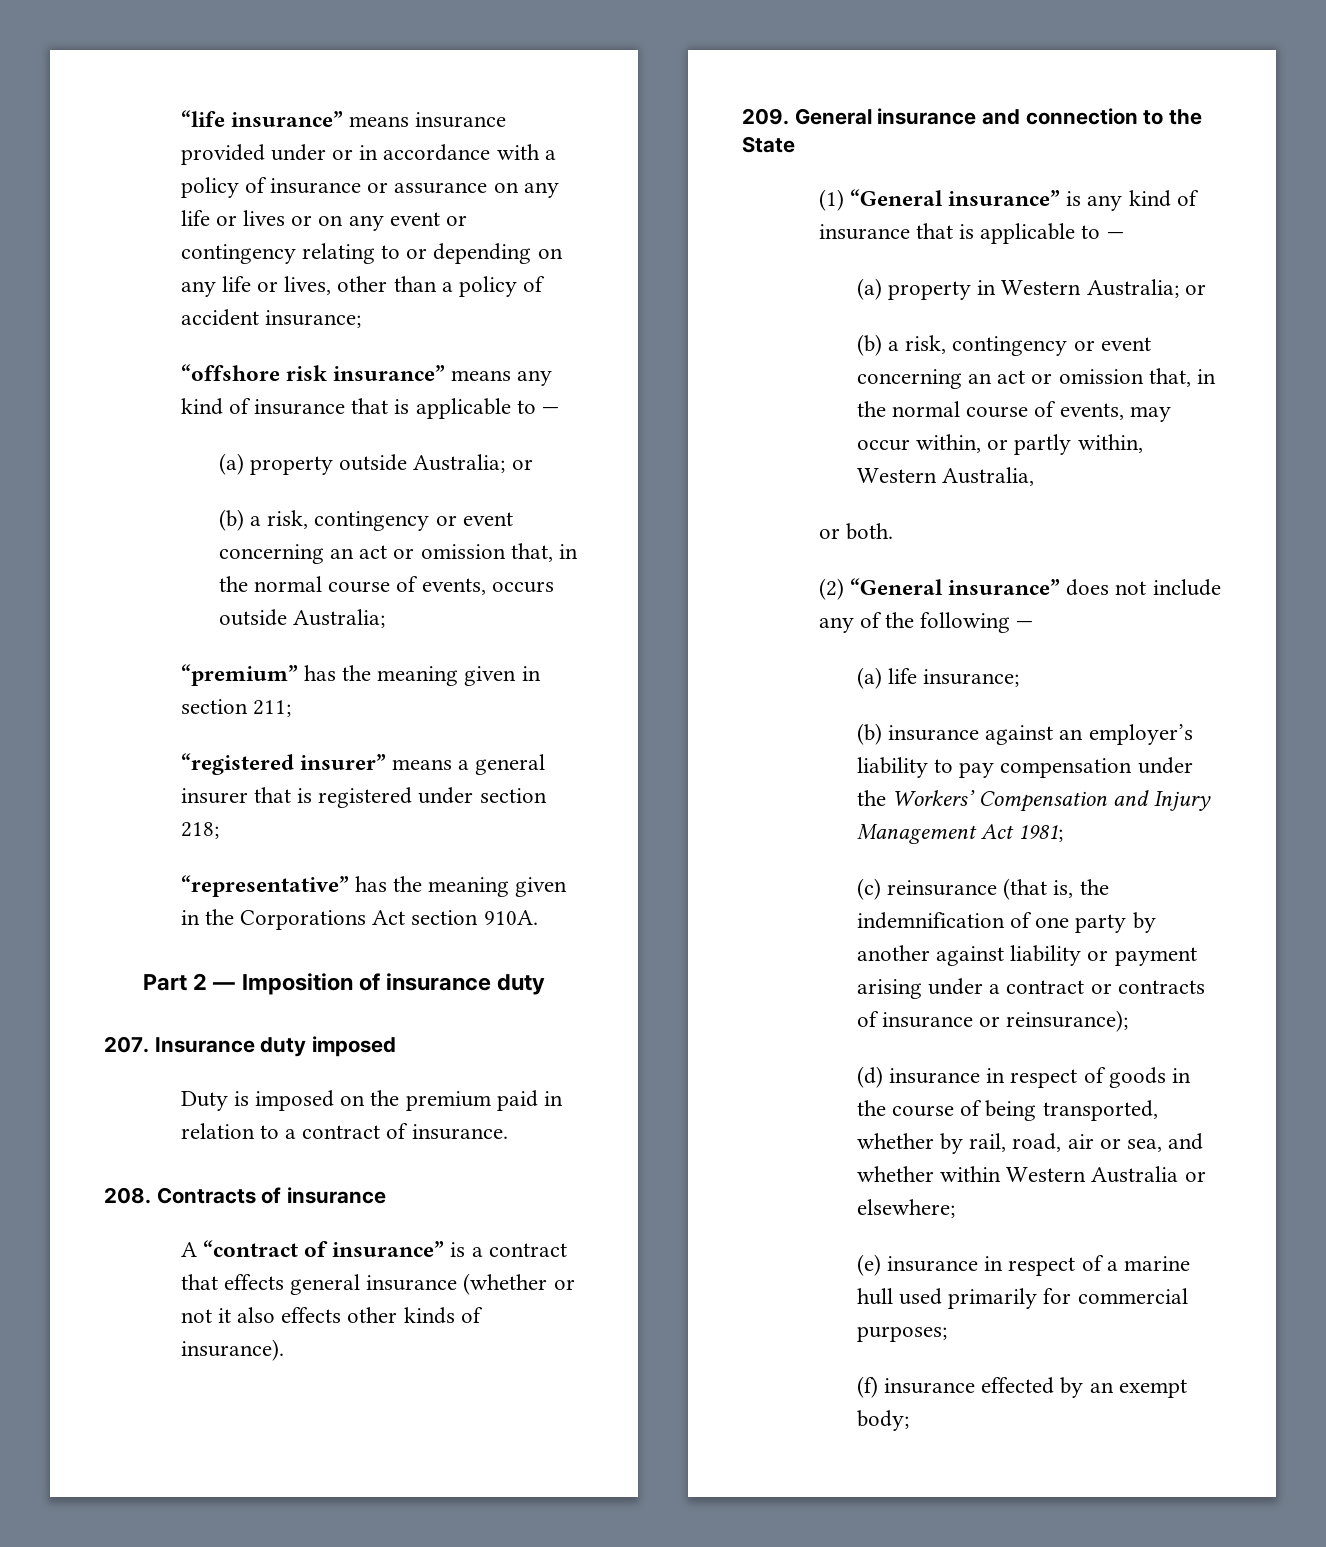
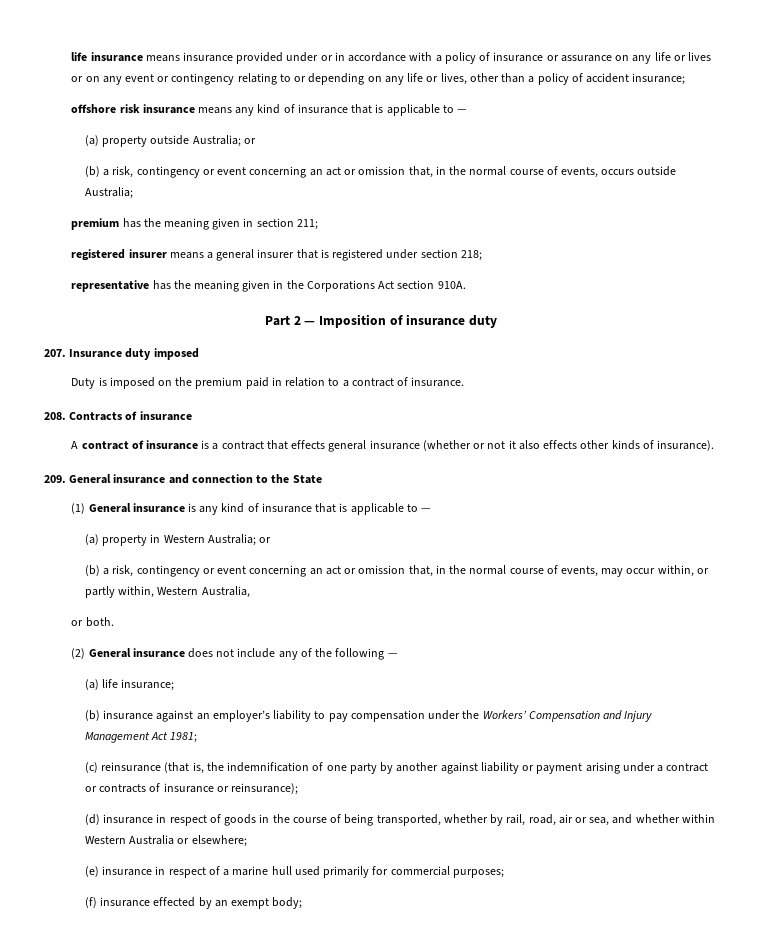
[180,110,343,127] “life insurance” -> [71,52,143,62] life insurance
[180,364,445,381] “offshore risk insurance” -> [71,104,195,114] offshore risk insurance
[180,664,298,686] “premium” -> [71,218,120,230] premium
[180,753,386,775] “registered insurer” -> [71,249,167,261] registered insurer
[180,875,349,897] “representative” -> [71,280,150,292] representative
[202,1240,445,1257] “contract of insurance” -> [81,440,198,450] contract of insurance
[849,189,1060,206] “General insurance” -> [88,503,185,513] General insurance
[849,578,1060,595] “General insurance” -> [88,648,185,658] General insurance

